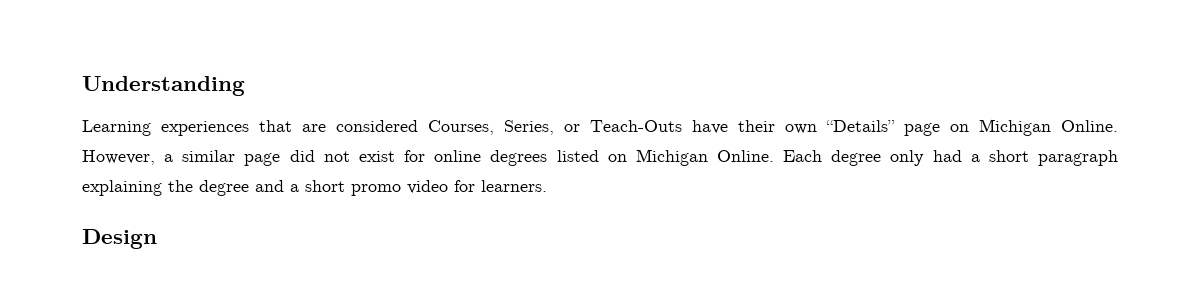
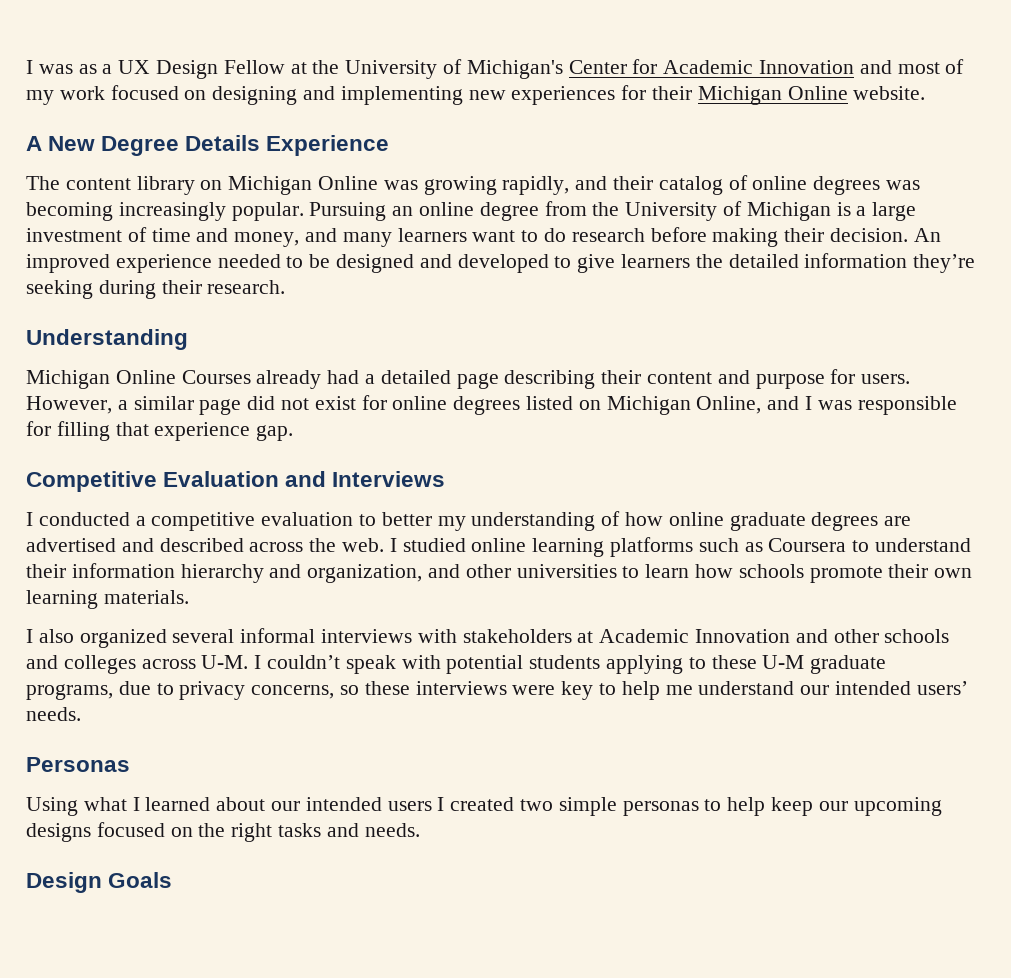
[82,76,245,96] [82,119,1118,136] Understanding // Learning experiences that are considered Courses, Series, or Teach-Outs have their own “Details” page on Michigan Online. -> [26,59,965,79] [26,85,926,105] [26,135,390,156] [26,175,921,195] [26,201,917,221] [26,227,941,247] [26,253,976,273] [26,280,286,299] [26,329,188,350] [26,369,911,389] I was as a UX Design Fellow at the University of Michigan's Center for Academic Innovation and most of my work focused on designing and implementing new experiences for their Michigan Online website. // A New Degree Details Experience // The content library on Michigan Online was growing rapidly, and their catalog of online degrees was becoming increasingly popular. Pursuing an online degree from the University of Michigan is a large investment of time and money, and many learners want to do research before making their decision. An improved experience needed to be designed and developed to give learners the detailed information they’re seeking during their research. // Understanding // Michigan Online Courses already had a detailed page describing their content and purpose for users.
[716,150,1118,166] [82,180,547,196] [82,229,157,249] Online. Each degree only had a short paragraph explaining the degree and a short promo video for learners. // Design -> [696,396,957,415] [26,421,294,441] [26,471,446,492] [26,511,912,531] [26,537,972,557] [26,563,973,583] [26,590,189,609] [26,628,950,648] [26,655,887,674] [26,681,968,700] [26,707,81,721] [26,757,130,772] [26,797,942,816] [26,822,420,842] [26,872,173,893] Online, and I was responsible for filling that experience gap. // Competitive Evaluation and Interviews // I conducted a competitive evaluation to better my understanding of how online graduate degrees are advertised and described across the web. I studied online learning platforms such as Coursera to understand their information hierarchy and organization, and other universities to learn how schools promote their own learning materials. // I also organized several informal interviews with stakeholders at Academic Innovation and other schools and colleges across U-M. I couldn’t speak with potential students applying to these U-M graduate programs, due to privacy concerns, so these interviews were key to help me understand our intended users’ needs. // Personas // Using what I learned about our intended users I created two simple personas to help keep our upcoming designs focused on the right tasks and needs. // Design Goals

